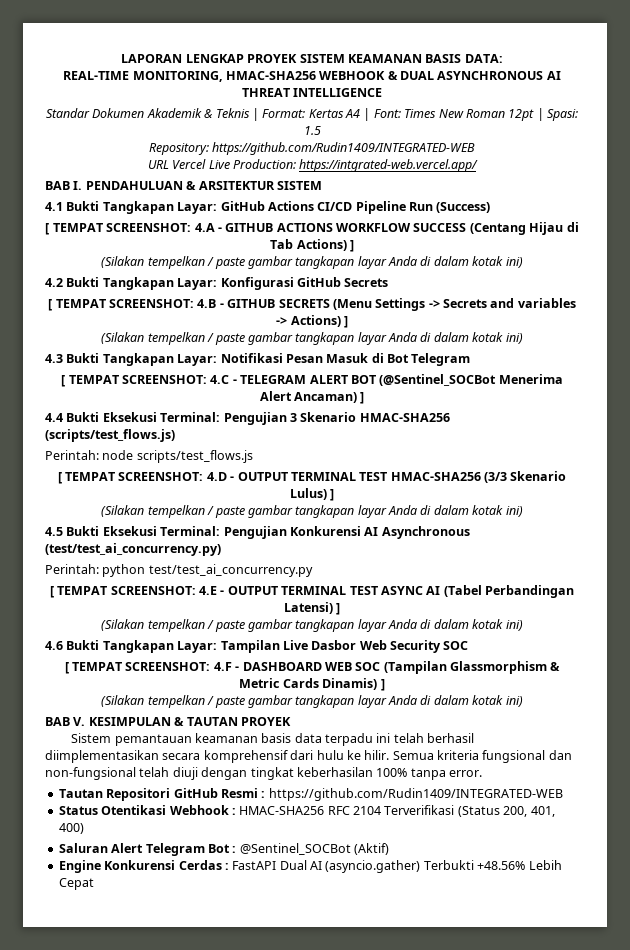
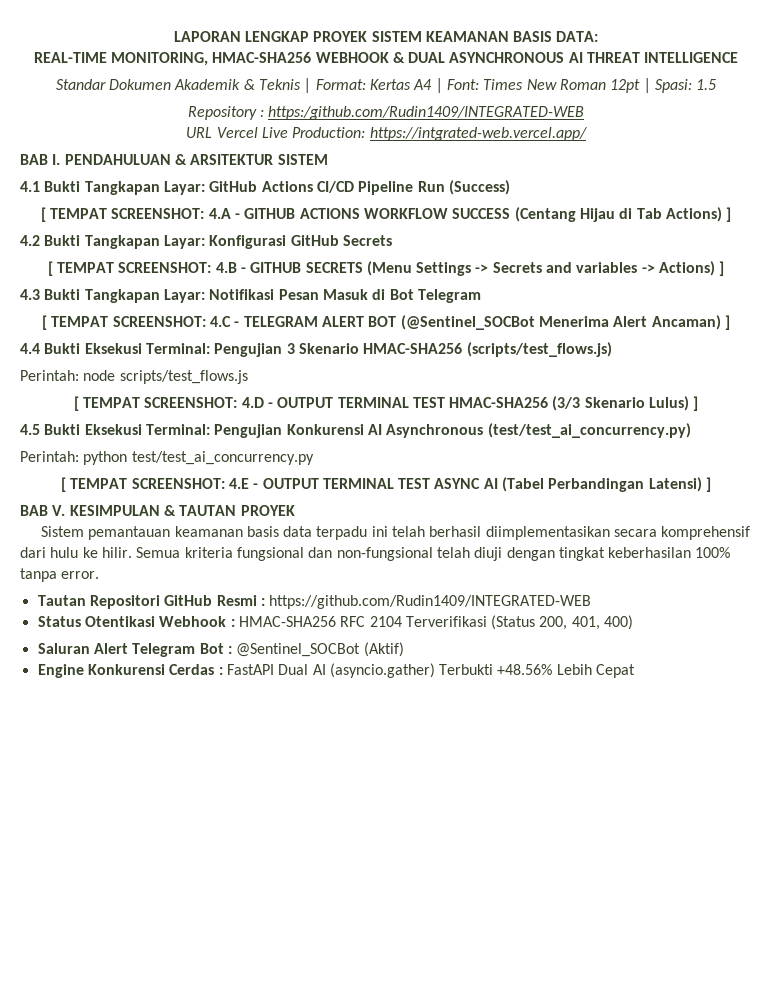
[148,142,476,155] Repository: https://github.com/Rudin1409/INTEGRATED-WEB -> [187,106,585,120] Repository : https:/github.com/Rudin1409/INTEGRATED-WEB
[101,256,523,269] // (Silakan tempelkan / paste gambar tangkapan layar Anda di dalam kotak ini) -> (732, 214) none
[101,332,523,345] // (Silakan tempelkan / paste gambar tangkapan layar Anda di dalam kotak ini) -> (725, 268) none
[101,505,523,518] // (Silakan tempelkan / paste gambar tangkapan layar Anda di dalam kotak ini) -> (699, 403) none
[101,619,523,632] [45,640,469,653] [64,661,561,674] [239,678,385,691] [101,695,523,708] // (Silakan tempelkan / paste gambar tangkapan layar Anda di dalam kotak ini) // 4.6 Bukti Tangkapan Layar: Tampilan Live Dasbor Web Security SOC // [ TEMPAT SCREENSHOT: 4.F - DASHBOARD WEB SOC (Tampilan Glassmorphism & Metric Cards Dinamis) ] // (Silakan tempelkan / paste gambar tangkapan layar Anda di dalam kotak ini) -> (712, 484) none

